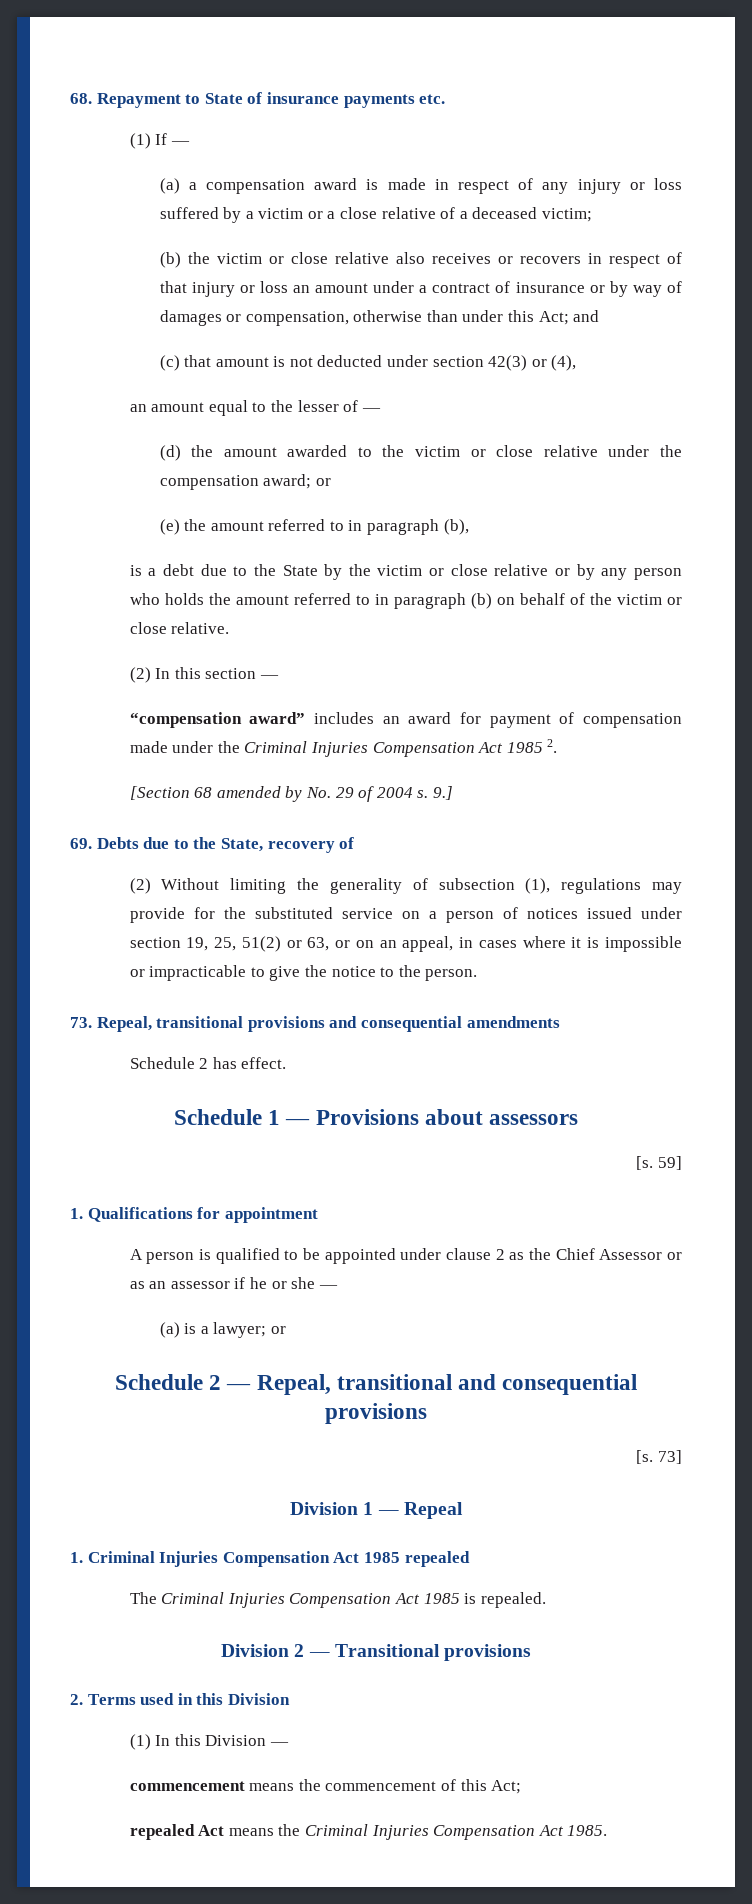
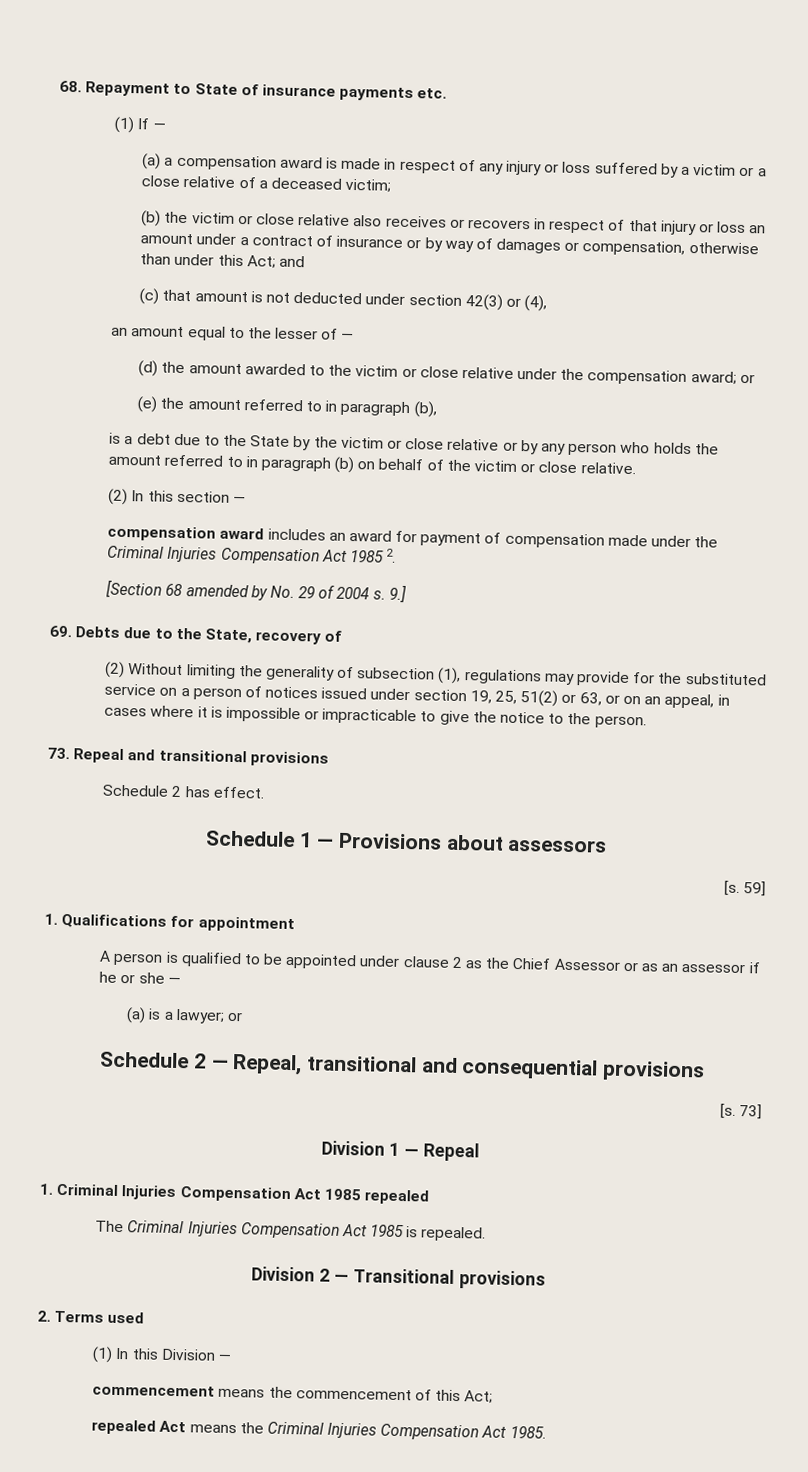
[129,712,306,728] “compensation award” -> [107,525,265,542] compensation award
[96,1016,152,1032] Repeal, -> [73,748,156,764] Repeal and
[329,1016,560,1032] and consequential amendments -> (329, 759) none
[177,1693,290,1705] in this Division -> (145, 1317) none

